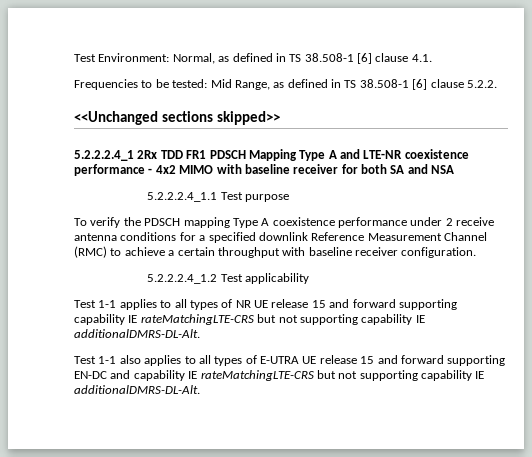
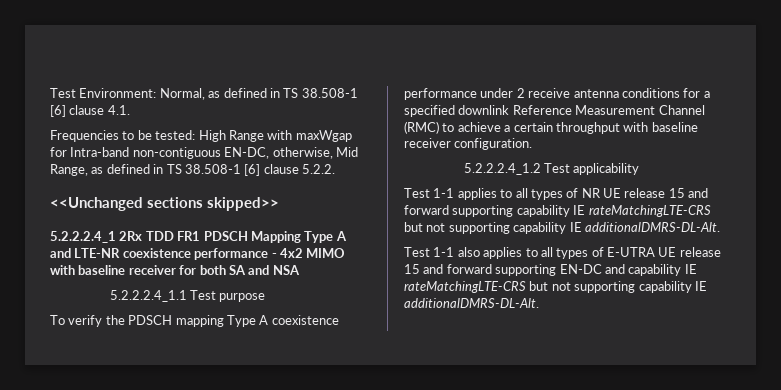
(208, 83) none -> [198,130,352,142] [50,147,333,159] High Range with maxWgap for Intra-band non-contiguous EN-DC, otherwise,

